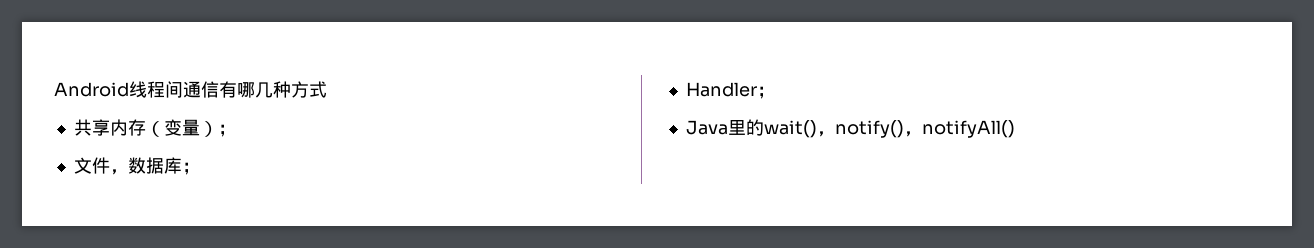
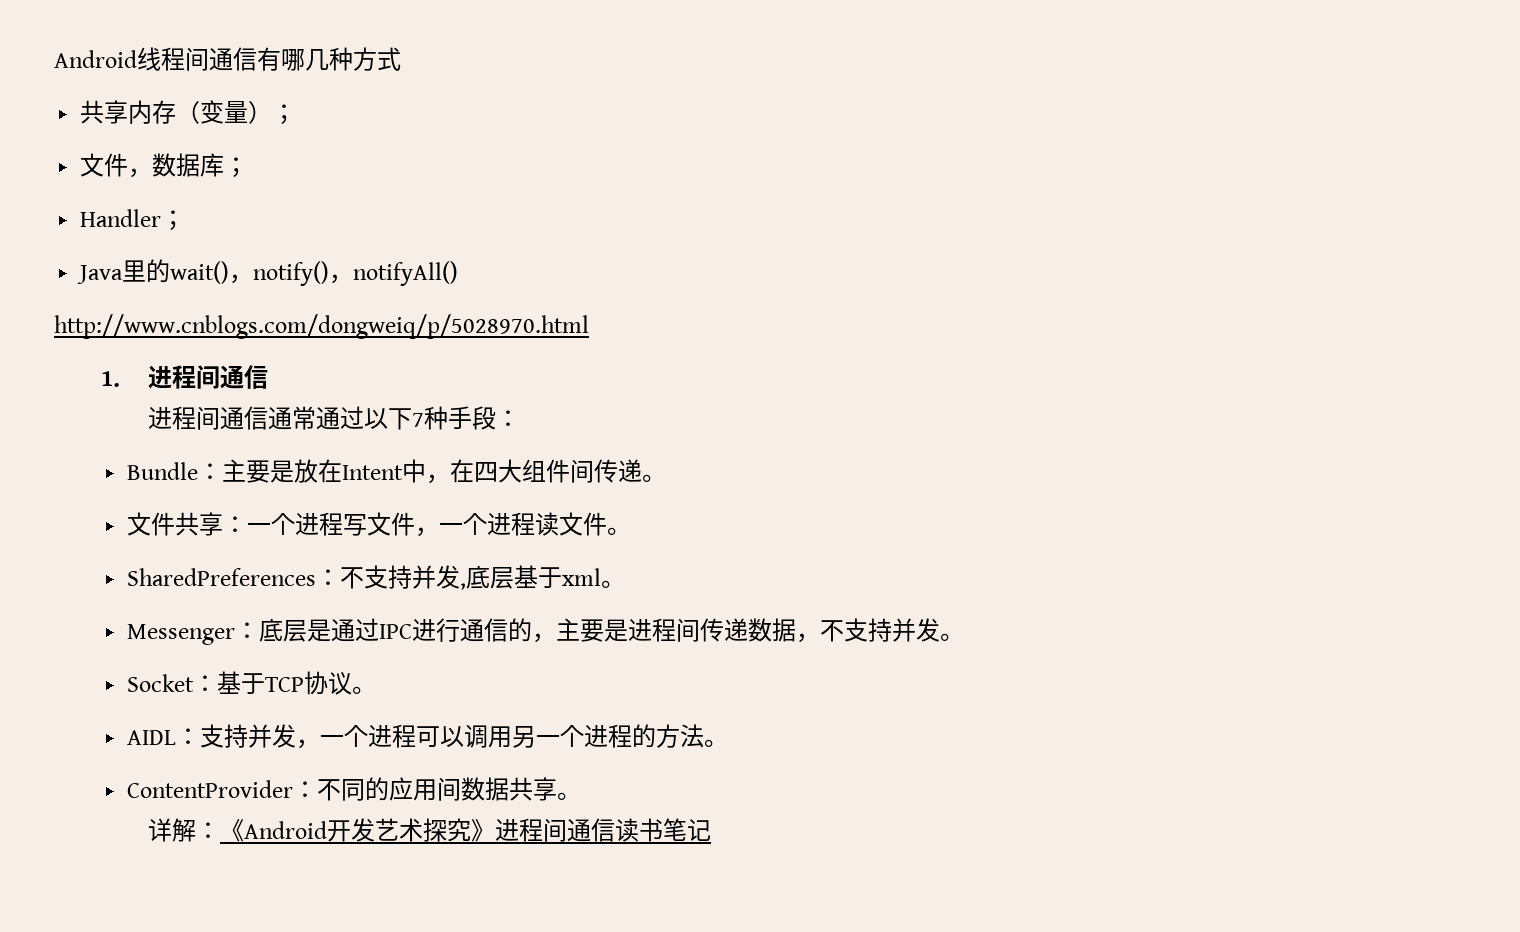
(1015, 129) none -> [54,314,589,339] [100,365,268,389] [147,406,520,430] [127,459,667,484] [127,512,632,537] [127,565,626,590] [127,618,965,645] [127,671,377,695] [127,724,729,749] [127,777,582,801] [147,818,711,842] // http://www.cnblogs.com/dongweiq/p/5028970.html // 1.进程间通信 // 进程间通信通常通过以下7种手段： // Bundle：主要是放在Intent中，在四大组件间传递。 // 文件共享：一个进程写文件，一个进程读文件。 // SharedPreferences：不支持并发,底层基于xml。 // Messenger：底层是通过IPC进行通信的，主要是进程间传递数据，不支持并发。 // Socket：基于TCP协议。 // AIDL：支持并发，一个进程可以调用另一个进程的方法。 // ContentProvider：不同的应用间数据共享。 // 详解：《Android开发艺术探究》进程间通信读书笔记

